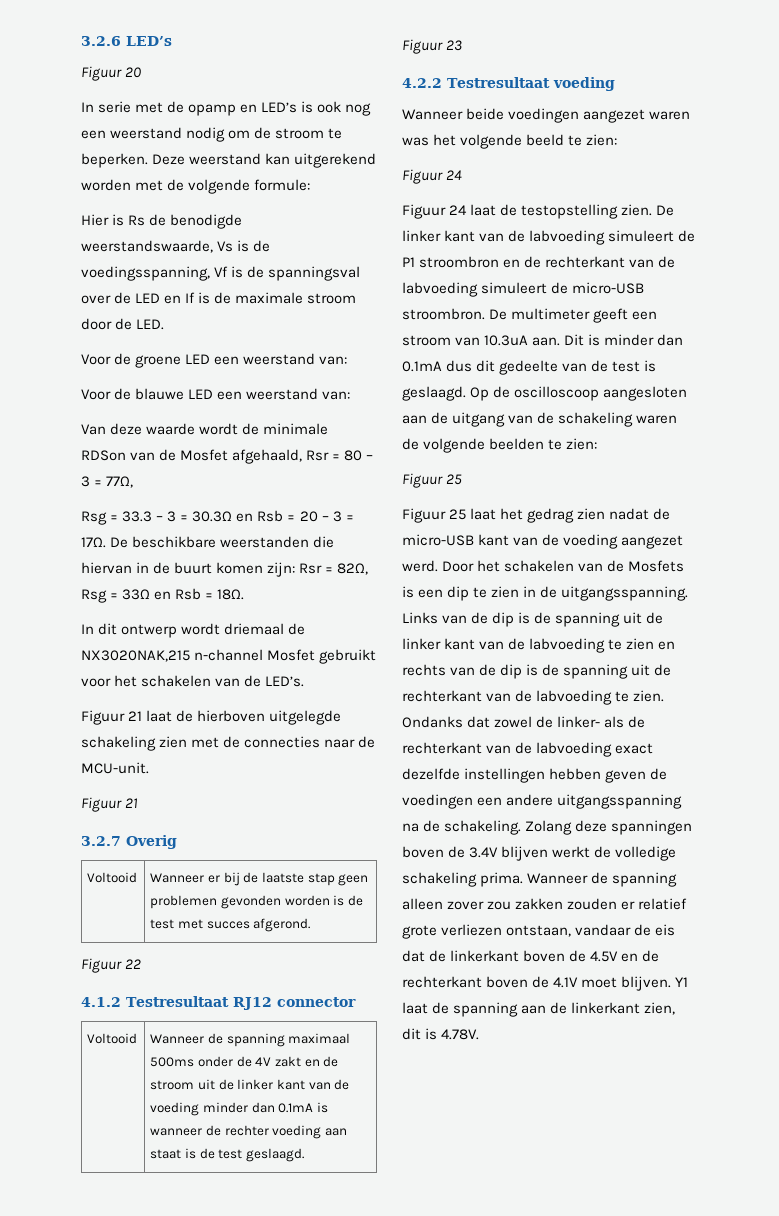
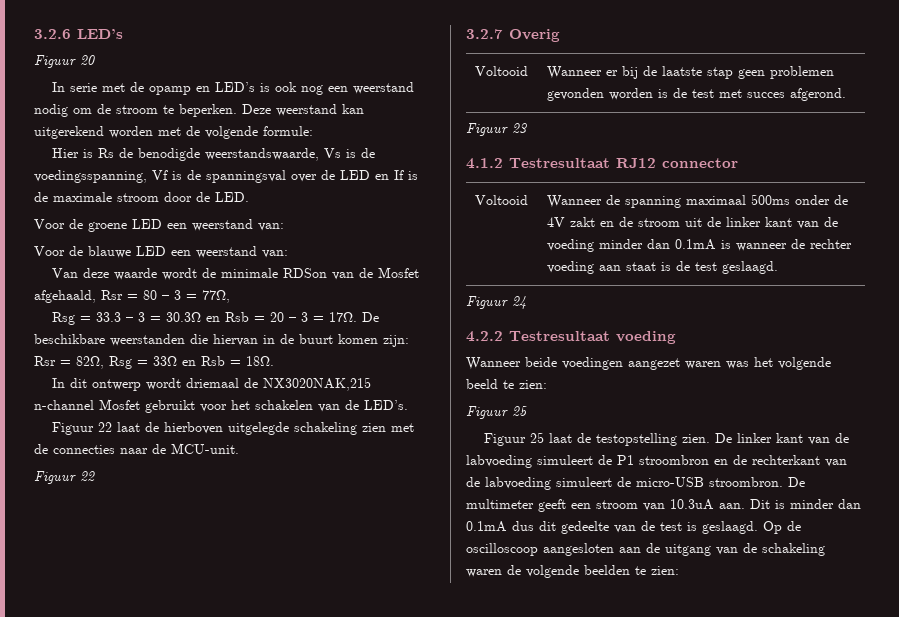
[128,711,143,721] 21 -> [98,422,113,432] 22
[125,798,138,808] 21 -> [80,471,95,481] 22
[125,959,142,969] 22 -> [512,123,527,133] 23
[446,40,463,51] 23 -> [512,296,526,309] 24
[446,170,463,180] [402,204,468,219] 24 // Figuur 24 -> [512,406,527,416] [484,432,545,446] 25 // Figuur 25
[402,473,463,488] [402,508,671,523] [402,534,684,549] [402,560,685,572] [402,586,689,601] [402,612,664,627] [402,638,676,653] [402,664,672,679] [402,690,665,705] [402,716,646,728] [402,742,654,757] [402,768,668,783] [402,794,683,809] [402,820,693,835] [402,846,677,861] [402,872,678,887] [402,898,688,910] [402,924,676,939] [402,950,660,962] [402,976,689,991] [402,1002,676,1017] [402,1028,480,1040] // Figuur 25 // Figuur 25 laat het gedrag zien nadat de micro-USB kant van de voeding aangezet werd. Door het schakelen van de Mosfets is een dip te zien in de uitgangsspanning. Links van de dip is de spanning uit de linker kant van de labvoeding te zien en rechts van de dip is de spanning uit de rechterkant van de labvoeding te zien. Ondanks dat zowel de linker- als de rechterkant van de labvoeding exact dezelfde instellingen hebben geven de voedingen een andere uitgangsspanning na de schakeling. Zolang deze spanningen boven de 3.4V blijven werkt de volledige schakeling prima. Wanneer de spanning alleen zover zou zakken zouden er relatief grote verliezen ontstaan, vandaar de eis dat de linkerkant boven de 4.5V en de rechterkant boven de 4.1V moet blijven. Y1 laat de spanning aan de linkerkant zien, dit is 4.78V. -> (679, 570) none

